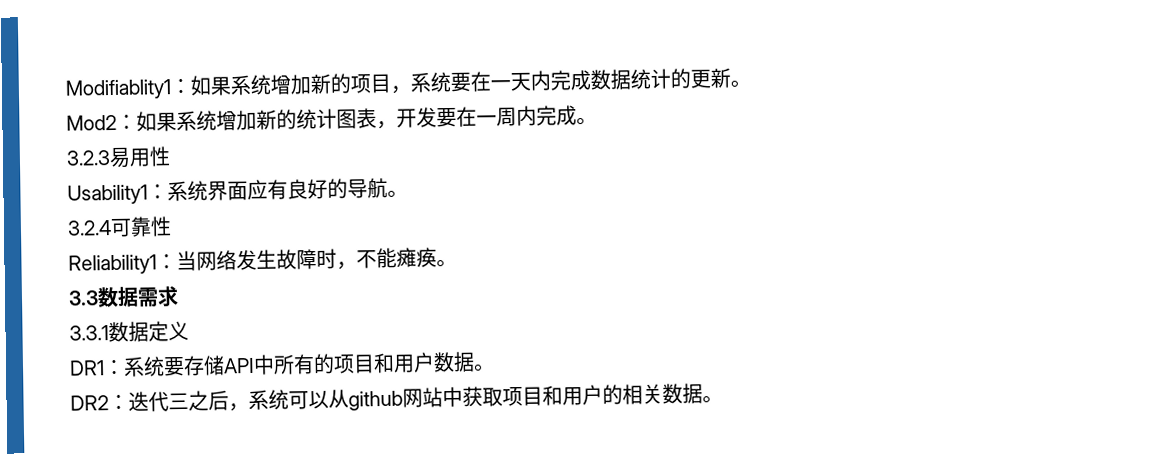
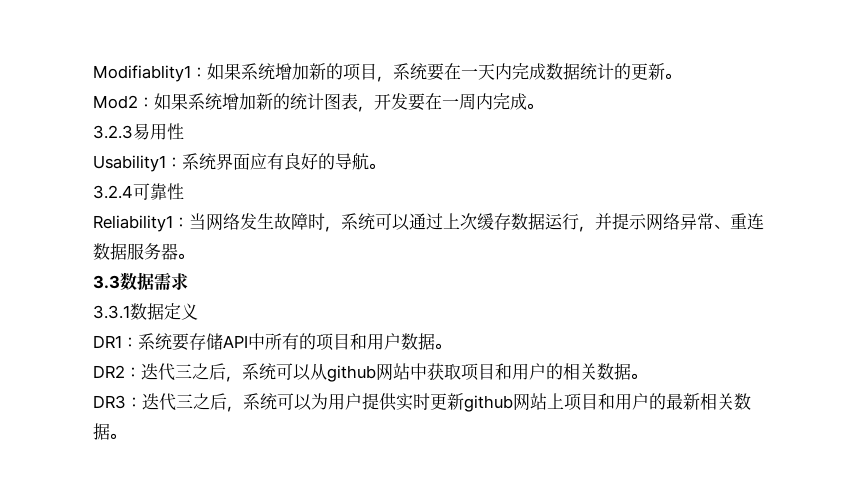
[355,247,437,269] 不能瘫痪 -> [340,213,764,232] [92,243,178,260] 系统可以通过上次缓存数据运行，并提示网络异常、重连数据服务器
(723, 399) none -> [92,393,751,412] [92,423,126,440] // DR3：迭代三之后，系统可以为用户提供实时更新github网站上项目和用户的最新相关数据。

